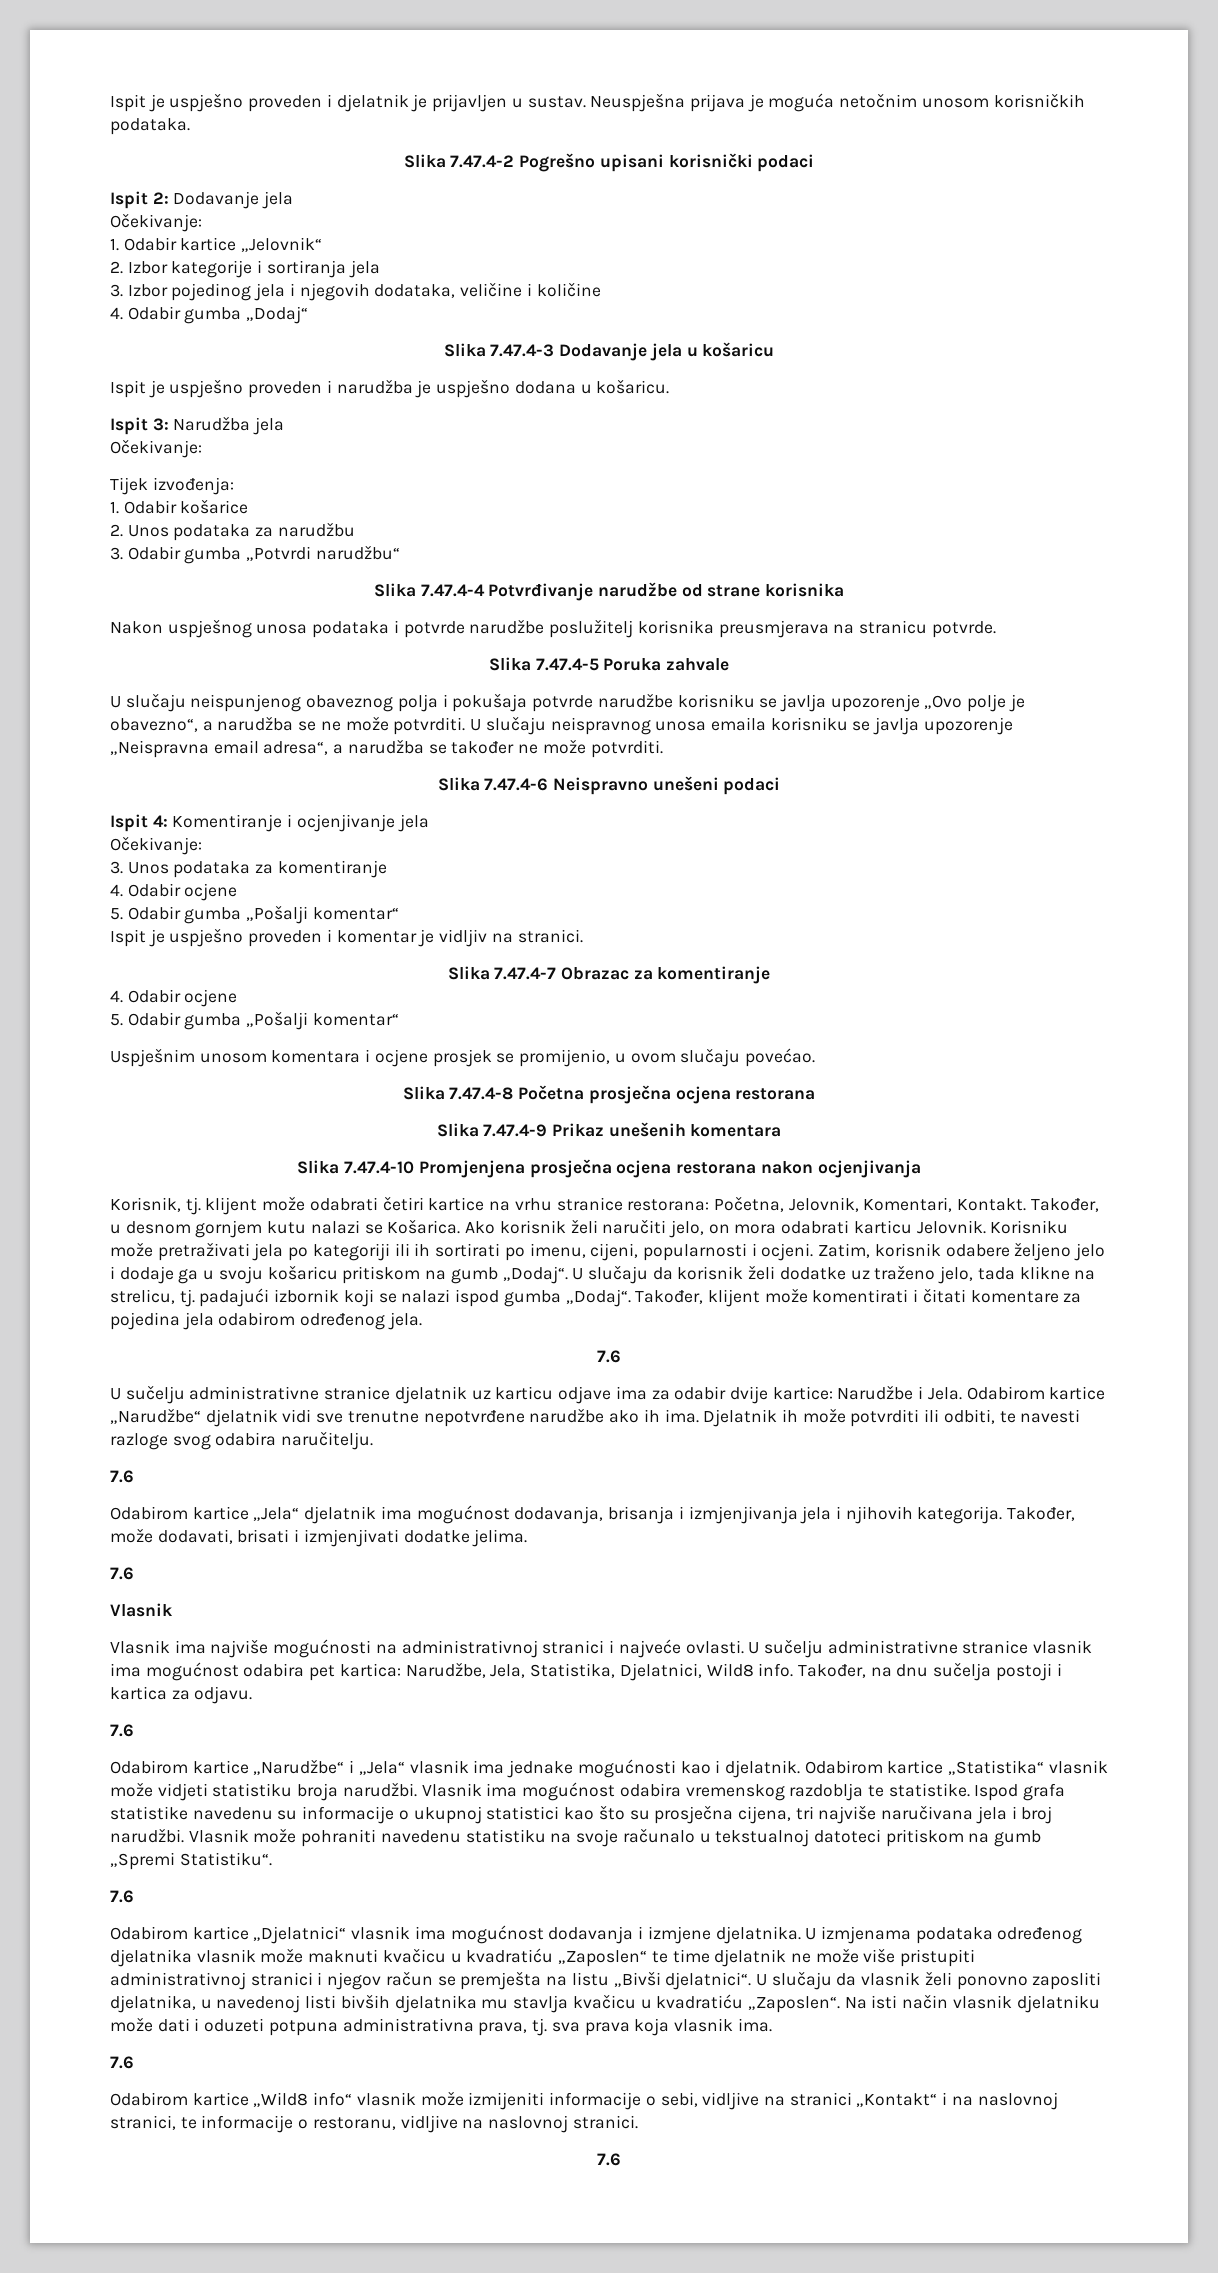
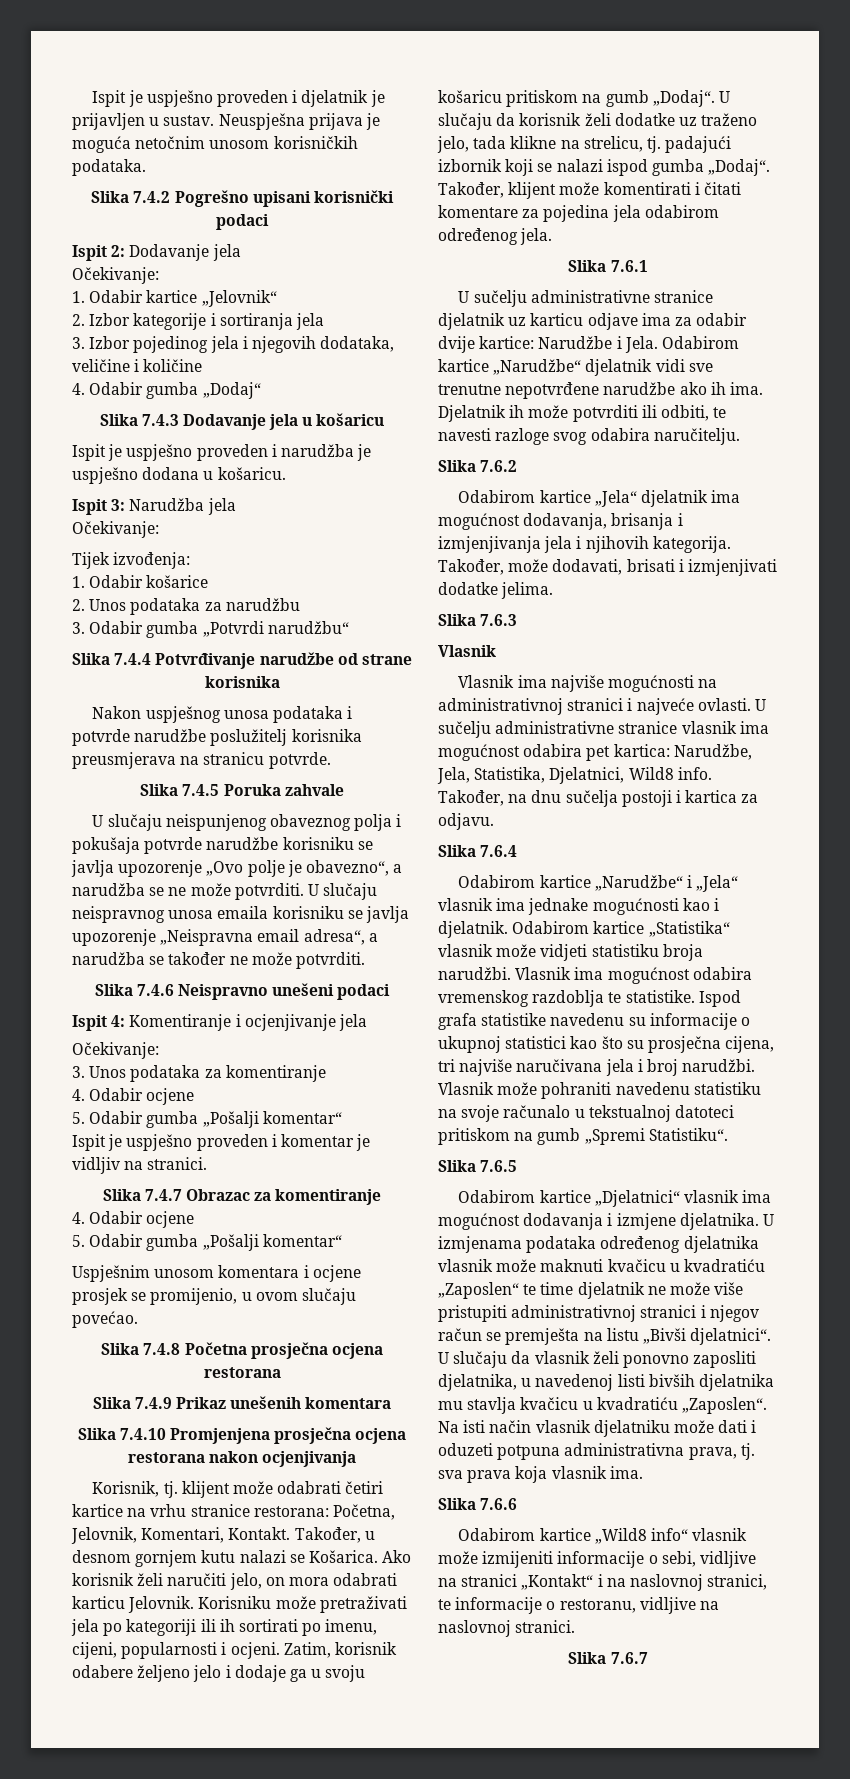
[450,155,515,168] 7.47.4-2 -> [133,191,171,203] 7.4.2
[490,344,555,357] 7.47.4-3 -> [141,414,179,426] 7.4.3
[420,584,485,597] 7.47.4-4 -> [114,653,152,665] 7.4.4
[535,658,599,671] 7.47.4-5 -> [182,784,220,796] 7.4.5
[484,778,549,791] 7.47.4-6 -> [136,984,174,996] 7.4.6
[494,967,557,980] 7.47.4-7 -> [144,1189,182,1201] 7.4.7
[449,1087,514,1100] 7.47.4-8 -> [143,1343,181,1355] 7.4.8
[483,1124,548,1137] 7.47.4-9 -> [134,1397,172,1409] 7.4.9
[344,1161,415,1174] 7.47.4-10 -> [119,1428,166,1440] 7.4.10
[597,1350,621,1363] 7.6 -> [568,260,648,272] Slika 7.6.1
[110,1470,134,1483] 7.6 -> [438,460,518,472] Slika 7.6.2
[110,1567,134,1580] 7.6 -> [438,614,518,626] Slika 7.6.3
[110,1724,134,1737] 7.6 -> [438,845,518,857] Slika 7.6.4
[110,1890,134,1903] 7.6 -> [438,1160,518,1172] Slika 7.6.5
[110,2056,134,2069] 7.6 -> [438,1498,518,1510] Slika 7.6.6
[597,2153,621,2166] 7.6 -> [568,1652,648,1664] Slika 7.6.7

